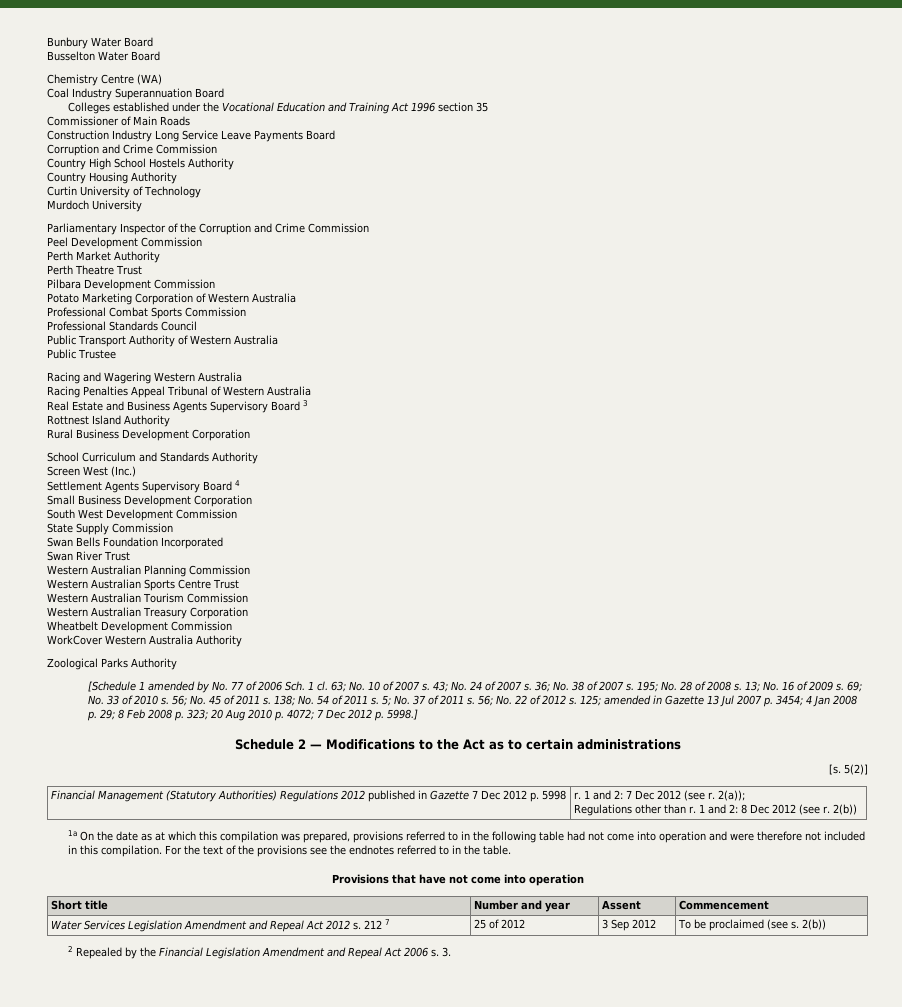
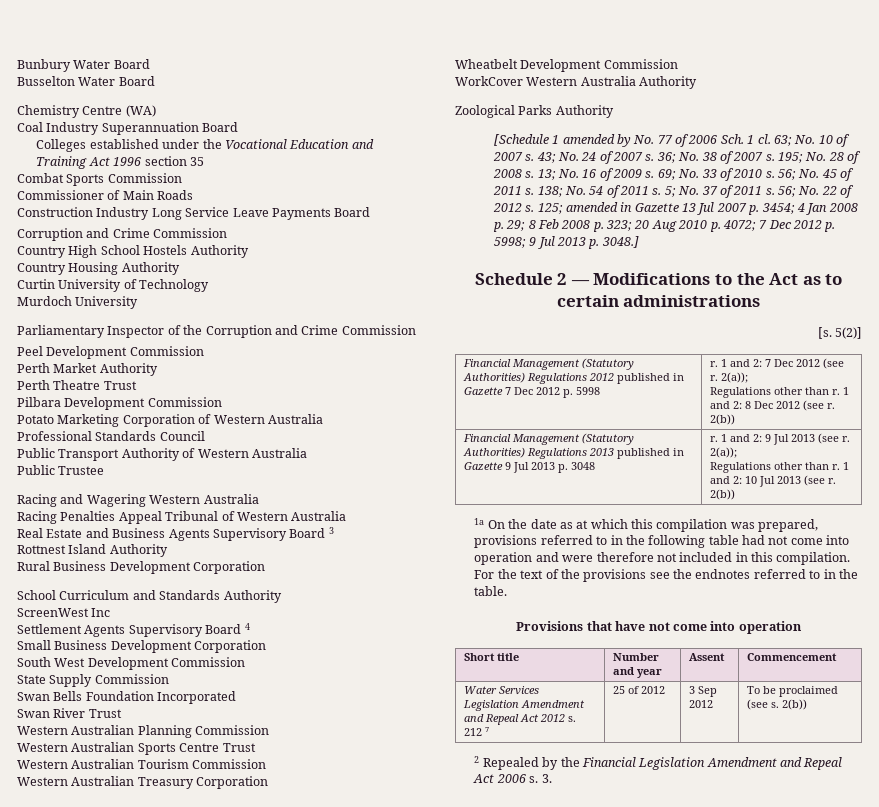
(488, 107) none -> [17,173,182,186] // Combat Sports Commission
[47,307,246,319] // Professional Combat Sports Commission -> (323, 419) none
[47,466,136,477] Screen West (Inc.) -> [17,608,111,617] ScreenWest Inc
[387,709,419,720] 5998.] -> [493,236,639,249] 5998; 9 Jul 2013 p. 3048.]
(858, 809) none -> [463,433,635,445] [463,447,685,459] [464,462,596,473] [710,433,851,445] [710,447,738,458] [710,462,850,473] [710,475,837,487] [710,489,736,500] // Financial Management (Statutory Authorities) Regulations 2013 published in Gazette 9 Jul 2013 p. 3048 | r. 1 and 2: 9 Jul 2013 (see r. 2(a)); // Regulations other than r. 1 and 2: 10 Jul 2013 (see r. 2(b))

